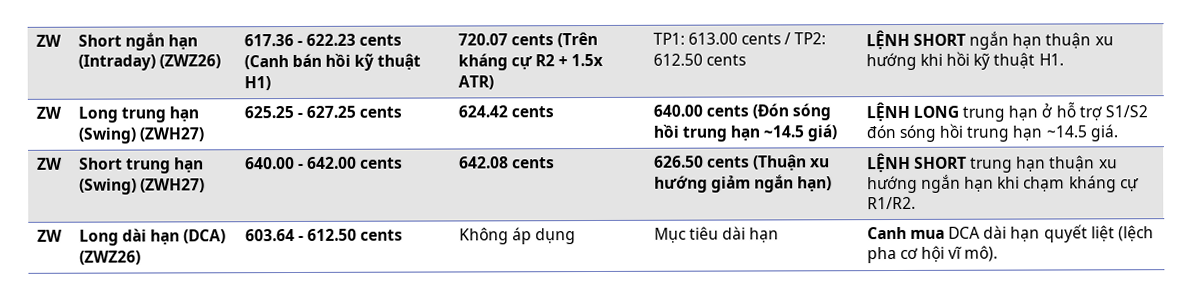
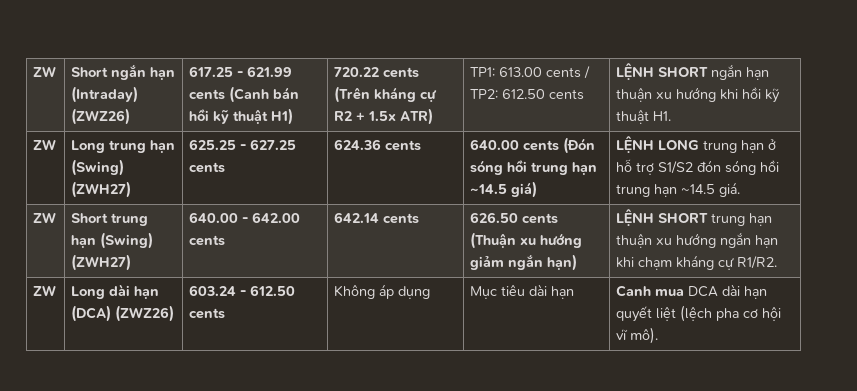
[243,33,357,47] 617.36 - 622.23 -> [189,66,293,77] 617.25 - 621.99
[457,33,508,46] 720.07 -> [334,67,380,77] 720.22
[457,105,508,118] 624.42 -> [334,139,382,150] 624.36
[458,156,509,169] 642.08 -> [334,212,380,223] 642.14
[244,229,295,242] 603.64 -> [189,285,237,296] 603.24

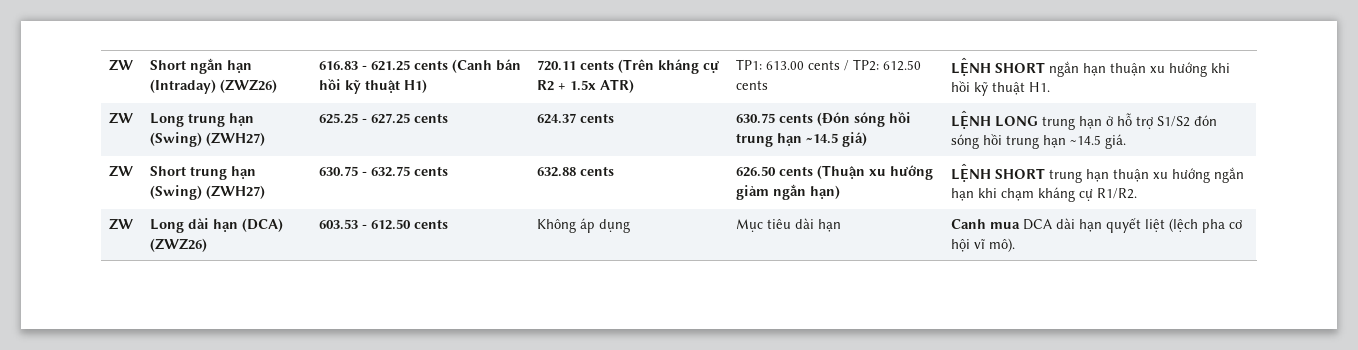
[189,66,293,77] 617.25 - 621.99 -> [319,60,411,71] 616.83 - 621.25
[334,67,380,77] 720.22 -> [537,60,577,71] 720.11
[334,139,422,151] [470,139,520,150] 624.36 cents | 640.00 -> [537,113,615,124] [736,113,776,124] 624.37 cents | 630.75
[189,212,301,223] [189,235,226,246] [334,212,380,223] 640.00 - 642.00 cents | 642.14 -> [319,166,449,177] [537,167,577,177] 630.75 - 632.75 cents | 632.88
[189,285,237,296] 603.24 -> [319,219,359,230] 603.53

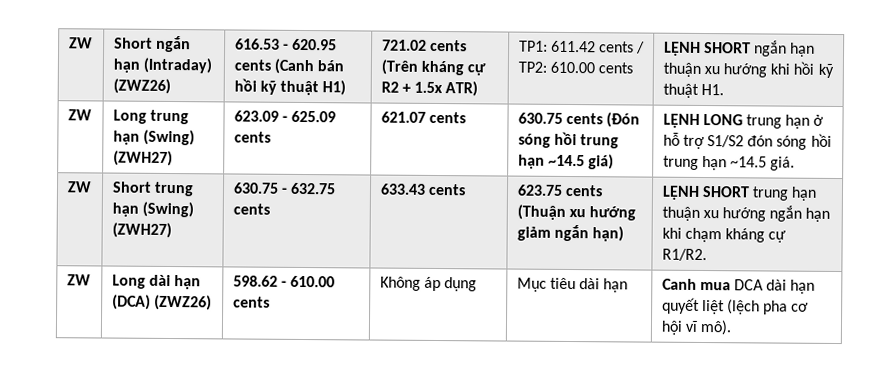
[319,60,411,71] 616.83 - 621.25 -> [234,38,338,51] 616.53 - 620.95
[537,60,577,71] 720.11 -> [381,39,427,51] 721.02
[766,61,805,70] 613.00 -> [550,40,596,53] 611.42
[883,60,922,71] 612.50 -> [549,61,595,74] 610.00
[319,113,449,124] [537,113,577,124] 625.25 - 627.25 cents | 624.37 -> [233,110,337,123] [233,131,271,143] [380,111,426,123] 623.09 - 625.09 cents | 621.07
[537,166,615,177] [736,166,777,177] 632.88 cents | 626.50 -> [379,183,466,196] [516,184,563,196] 633.43 cents | 623.75
[319,219,412,230] 603.53 - 612.50 -> [232,275,336,288] 598.62 - 610.00

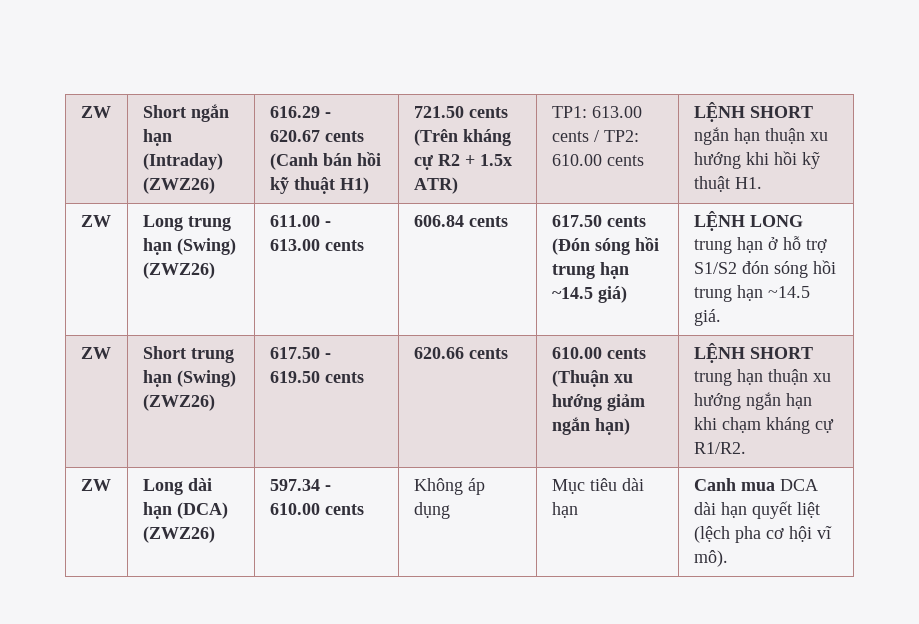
[234,38,338,51] 616.53 - 620.95 -> [269,106,331,118] [269,130,320,142] 616.29 - 620.67
[381,39,427,51] 721.02 -> [413,106,464,118] 721.50
[550,40,596,53] 611.42 -> [591,106,642,118] 613.00
[112,150,173,167] [233,110,337,123] [233,131,271,143] [380,111,466,124] [517,112,563,124] (ZWH27) | 623.09 - 625.09 cents | 621.07 cents | 630.75 -> [142,262,215,279] [269,215,331,227] [269,239,364,251] [413,215,508,227] [551,215,602,227] (ZWZ26) | 611.00 - 613.00 cents | 606.84 cents | 617.50
[111,222,172,239] [232,182,337,195] [232,203,270,215] [379,183,466,196] [516,184,563,196] (ZWH27) | 630.75 - 632.75 cents | 633.43 cents | 623.75 -> [142,394,215,411] [269,347,331,359] [269,371,364,383] [413,347,508,359] [551,347,602,359] (ZWZ26) | 617.50 - 619.50 cents | 620.66 cents | 610.00
[232,275,278,287] 598.62 -> [269,479,320,491] 597.34

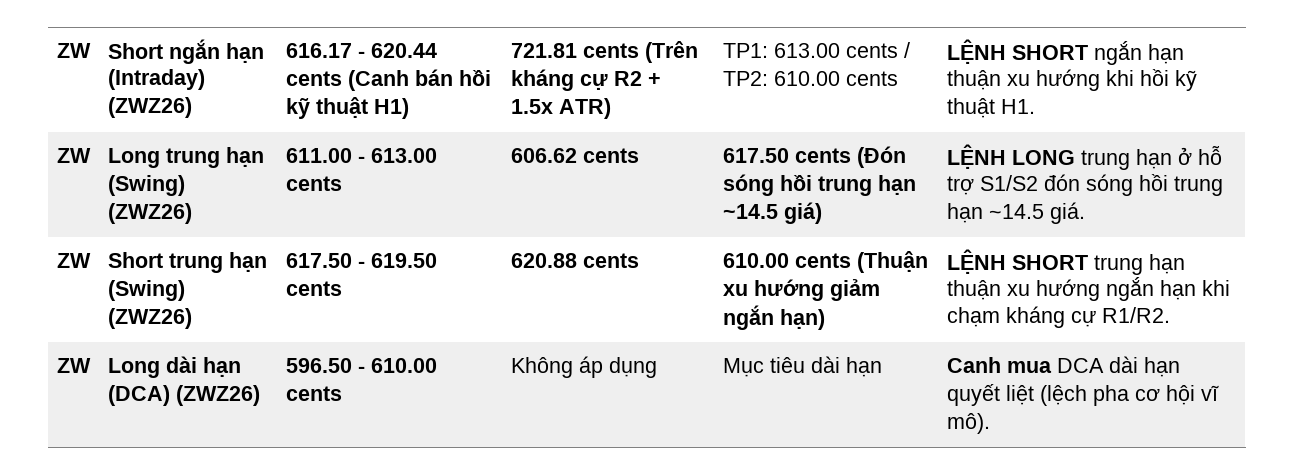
[269,106,331,118] [269,130,320,142] 616.29 - 620.67 -> [285,43,437,58] 616.17 - 620.44
[413,106,464,118] 721.50 -> [510,43,577,58] 721.81
[413,215,464,227] 606.84 -> [510,148,577,163] 606.62
[413,347,464,359] 620.66 -> [510,253,577,268] 620.88
[269,479,320,491] 597.34 -> [285,358,352,373] 596.50

